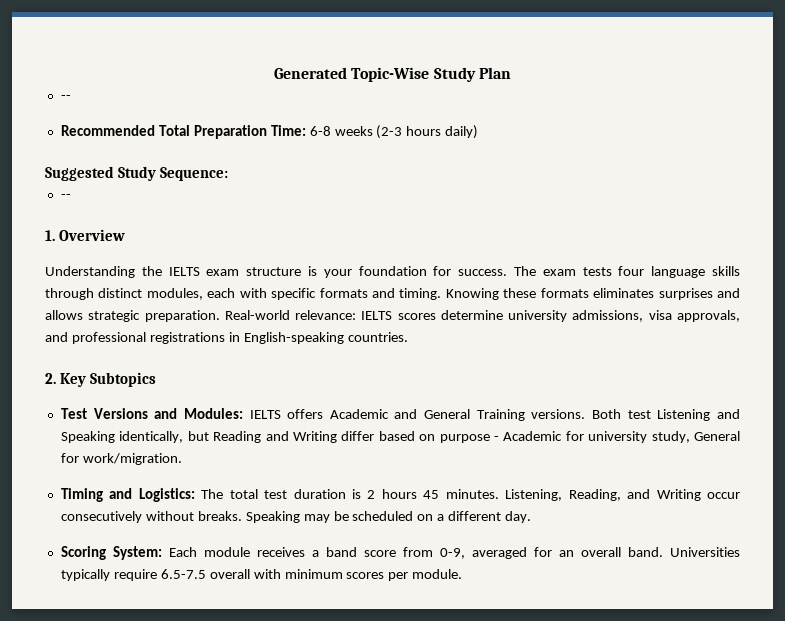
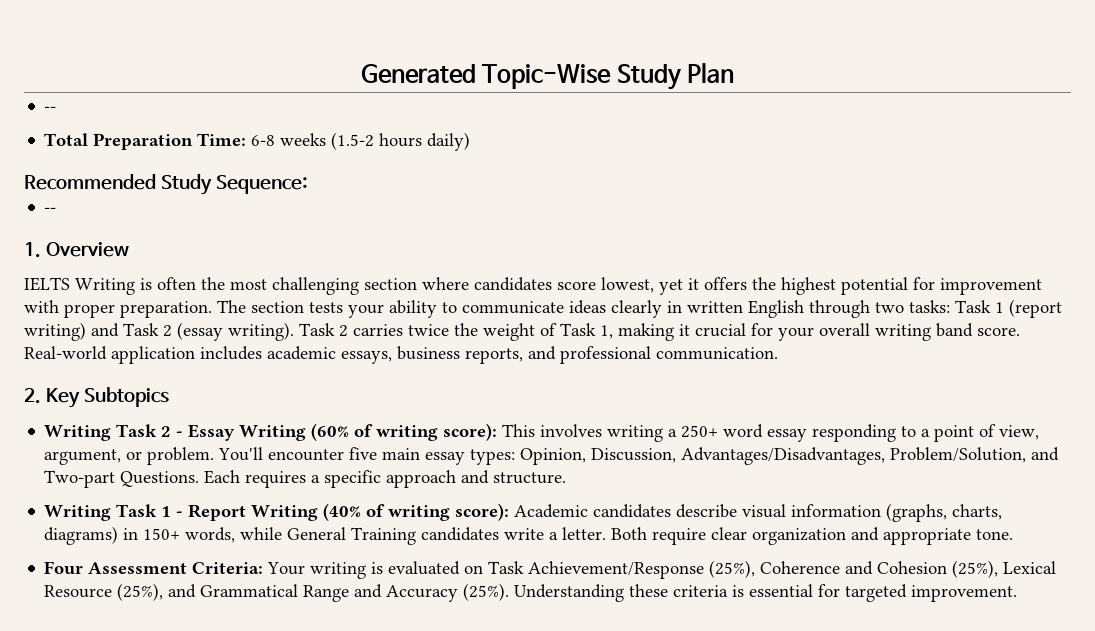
[60,125,155,136] Recommended -> (57, 109) none
[376,125,403,139] (2-3 -> [331,132,375,150] (1.5-2
[45,166,114,181] Suggested -> [24,174,156,190] Recommended
[45,266,740,278] [45,288,741,300] [45,310,740,322] [45,332,408,344] [45,372,156,387] [60,408,741,421] [60,431,740,443] [60,453,182,465] [60,488,740,502] [60,511,532,523] [60,546,740,560] [60,569,463,581] Understanding the IELTS exam structure is your foundation for success. The exam tests four language skills through distinct modules, each with specific formats and timing. Knowing these formats eliminates surprises and allows strategic preparation. Real-world relevance: IELTS scores determine university admissions, visa approvals, and professional registrations in English-speaking countries. // 2. Key Subtopics // Test Versions and Modules: IELTS offers Academic and General Training versions. Both test Listening and Speaking identically, but Reading and Writing differ based on purpose - Academic for university study, General for work/migration. // Timing and Logistics: The total test duration is 2 hours 45 minutes. Listening, Reading, and Writing occur consecutively without breaks. Speaking may be scheduled on a different day. // Scoring System: Each module receives a band score from 0-9, averaged for an overall band. Universities typically require 6.5-7.5 overall with minimum scores per module. -> [24,277,1042,295] [24,299,1062,318] [24,322,1020,341] [24,346,778,364] [24,387,169,408] [44,423,1040,442] [44,447,1060,465] [44,470,567,488] [44,503,1003,522] [44,526,1014,545] [44,560,1057,579] [44,583,1018,602] IELTS Writing is often the most challenging section where candidates score lowest, yet it offers the highest potential for improvement with proper preparation. The section tests your ability to communicate ideas clearly in written English through two tasks: Task 1 (report writing) and Task 2 (essay writing). Task 2 carries twice the weight of Task 1, making it crucial for your overall writing band score. Real-world application includes academic essays, business reports, and professional communication. // 2. Key Subtopics // Writing Task 2 - Essay Writing (60% of writing score): This involves writing a 250+ word essay responding to a point of view, argument, or problem. You'll encounter five main essay types: Opinion, Discussion, Advantages/Disadvantages, Problem/Solution, and Two-part Questions. Each requires a specific approach and structure. // Writing Task 1 - Report Writing (40% of writing score): Academic candidates describe visual information (graphs, charts, diagrams) in 150+ words, while General Training candidates write a letter. Both require clear organization and appropriate tone. // Four Assessment Criteria: Your writing is evaluated on Task Achievement/Response (25%), Coherence and Cohesion (25%), Lexical Resource (25%), and Grammatical Range and Accuracy (25%). Understanding these criteria is essential for targeted improvement.

